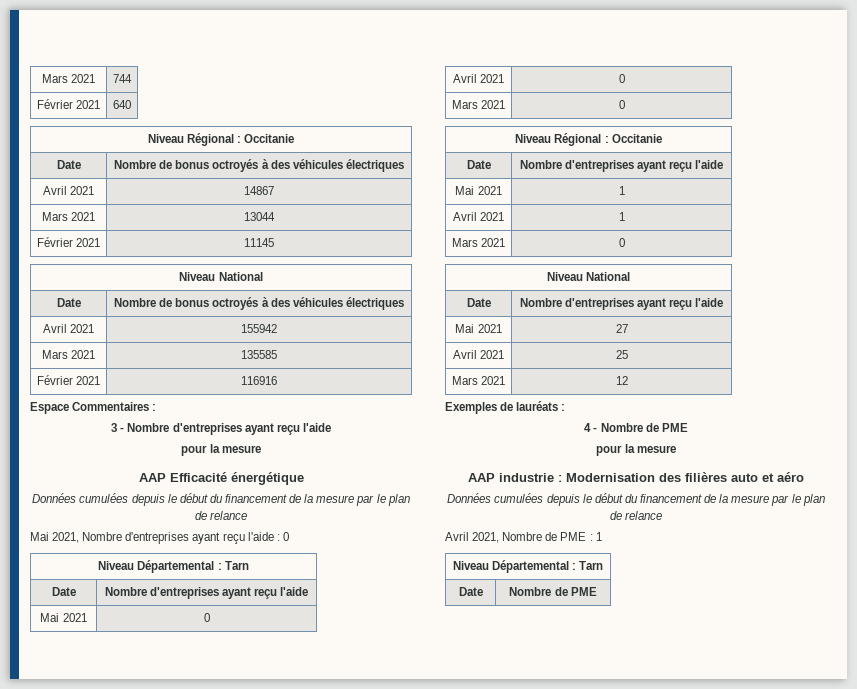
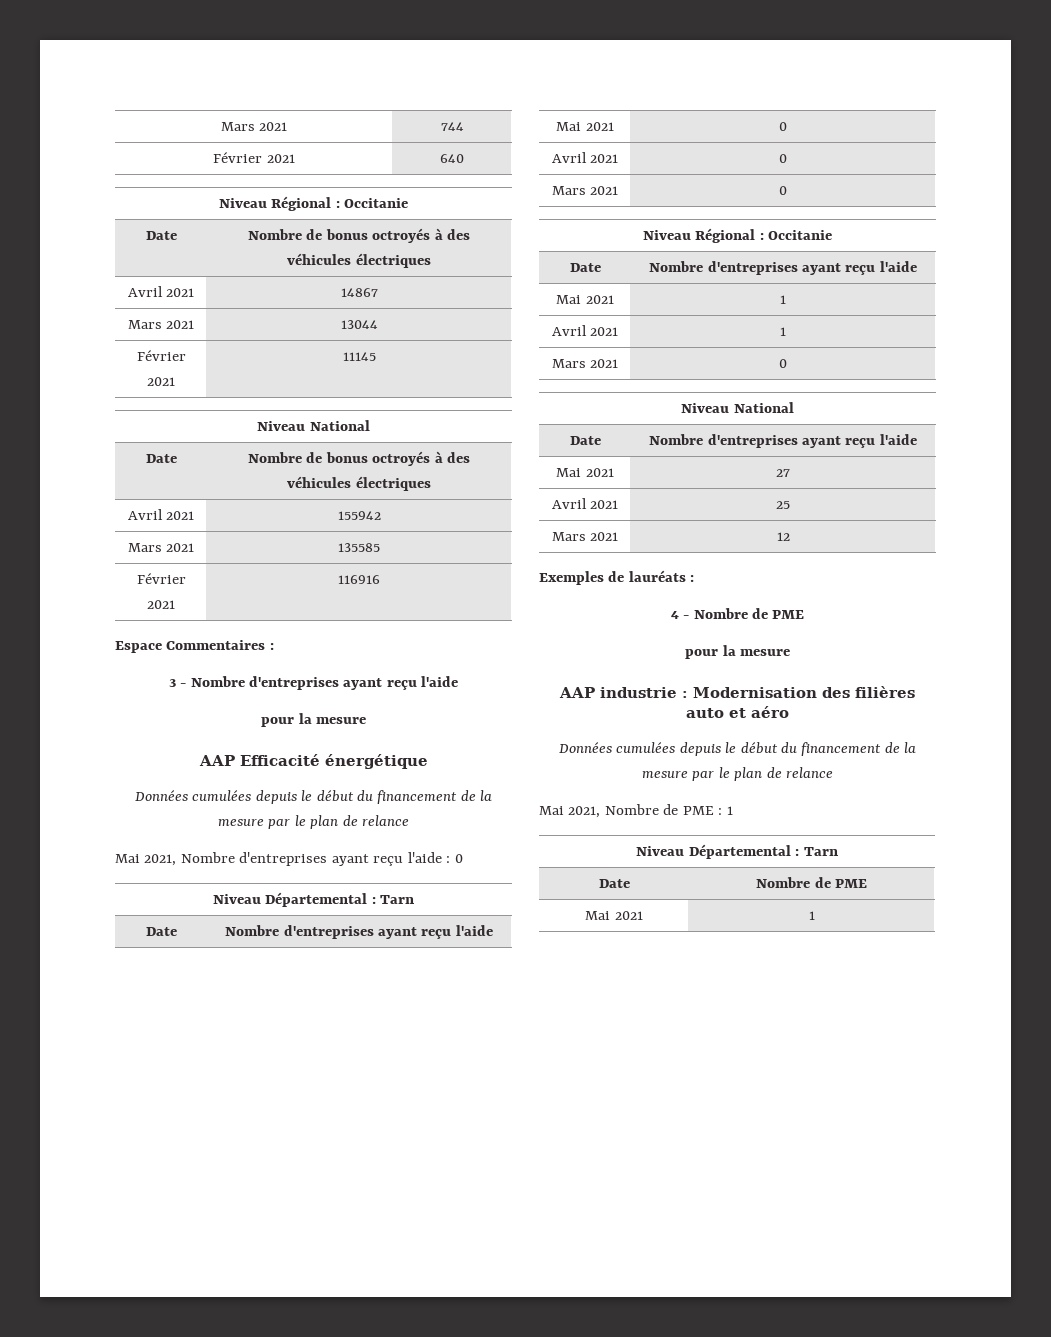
[445,532,469,541] Avril -> [539,806,564,815] Mai
(597, 591) none -> [585,911,643,920] [808,911,815,920] // Mai 2021 | 1

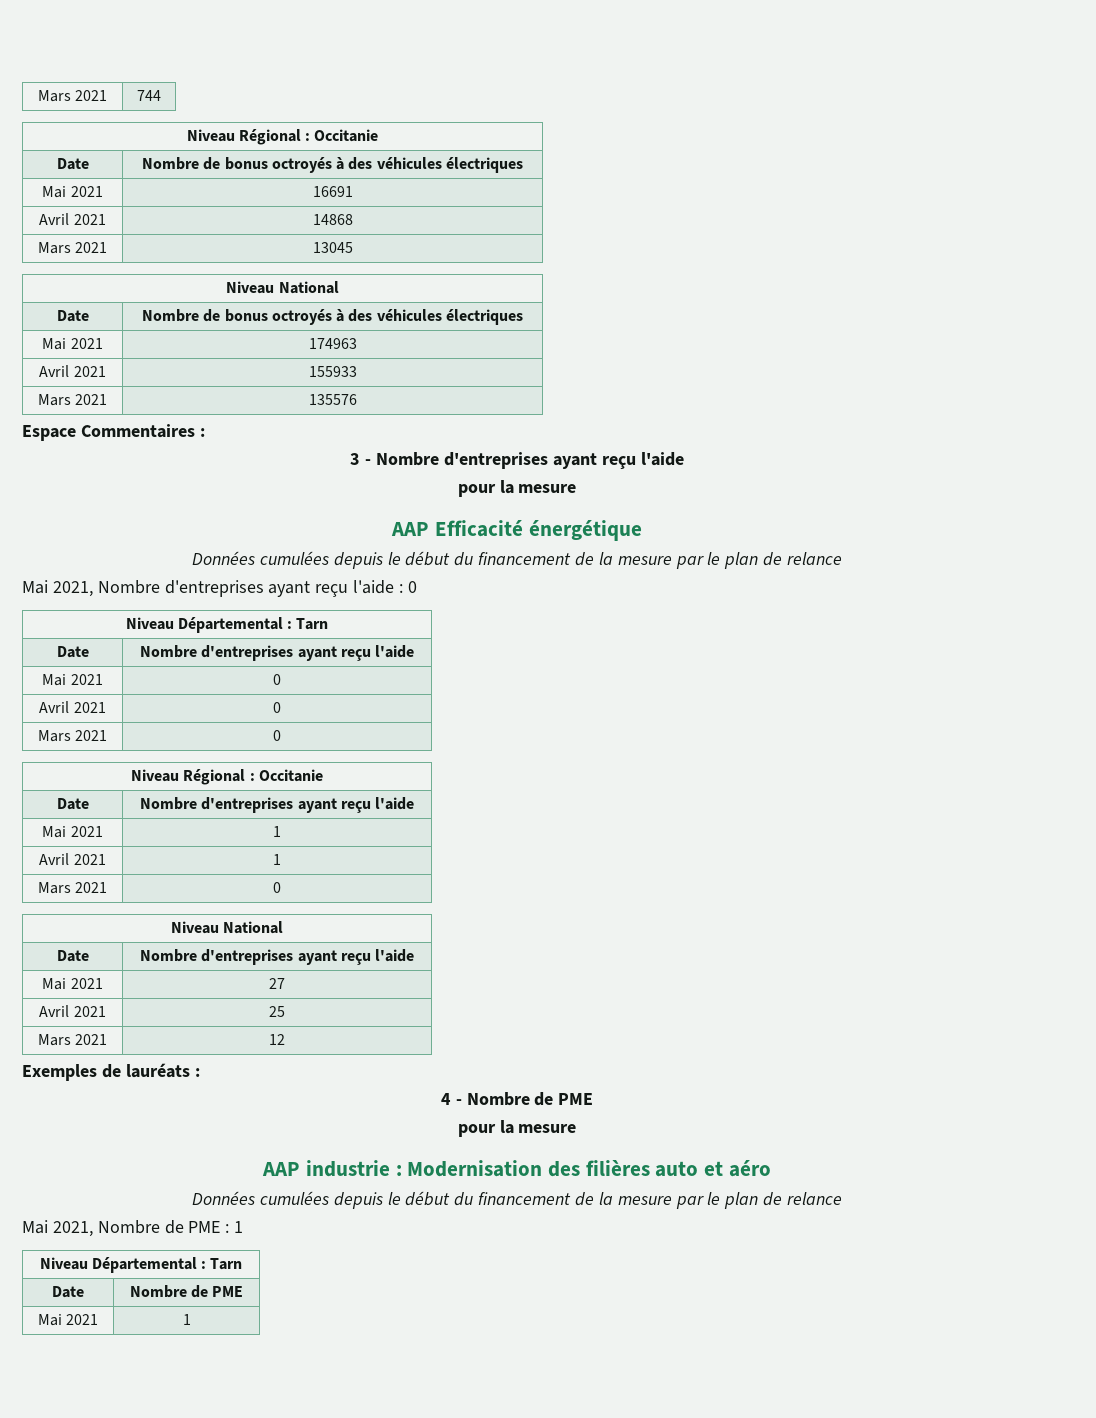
[213,152,295,163] [440,154,464,163] // Février 2021 | 640 -> (161, 95) none
[127,286,195,297] [340,288,378,297] [127,320,195,329] [340,320,378,329] [136,350,186,361] [147,377,175,386] [342,352,376,361] // Avril 2021 | 14867 // Mars 2021 | 13044 // Février 2021 | 11145 -> [42,186,103,198] [312,186,353,197] [39,213,106,225] [312,214,353,225] [37,242,108,254] [312,242,353,253] // Mai 2021 | 16691 // Avril 2021 | 14868 // Mars 2021 | 13045
[127,509,195,520] [337,511,381,520] [127,543,195,552] [338,543,380,552] [136,573,186,584] [147,600,175,609] [338,575,380,584] // Avril 2021 | 155942 // Mars 2021 | 135585 // Février 2021 | 116916 -> [42,338,103,350] [308,338,357,349] [39,365,106,377] [308,366,357,377] [37,394,108,406] [308,394,357,405] // Mai 2021 | 174963 // Avril 2021 | 155933 // Mars 2021 | 135576

